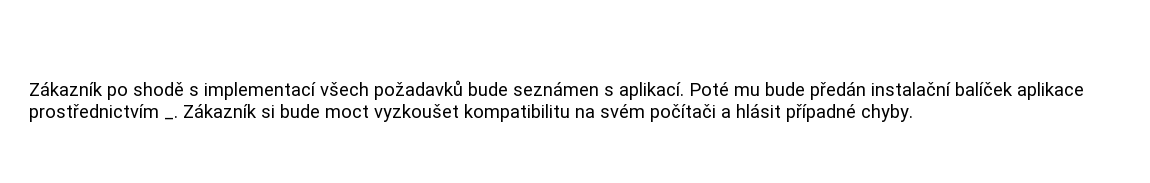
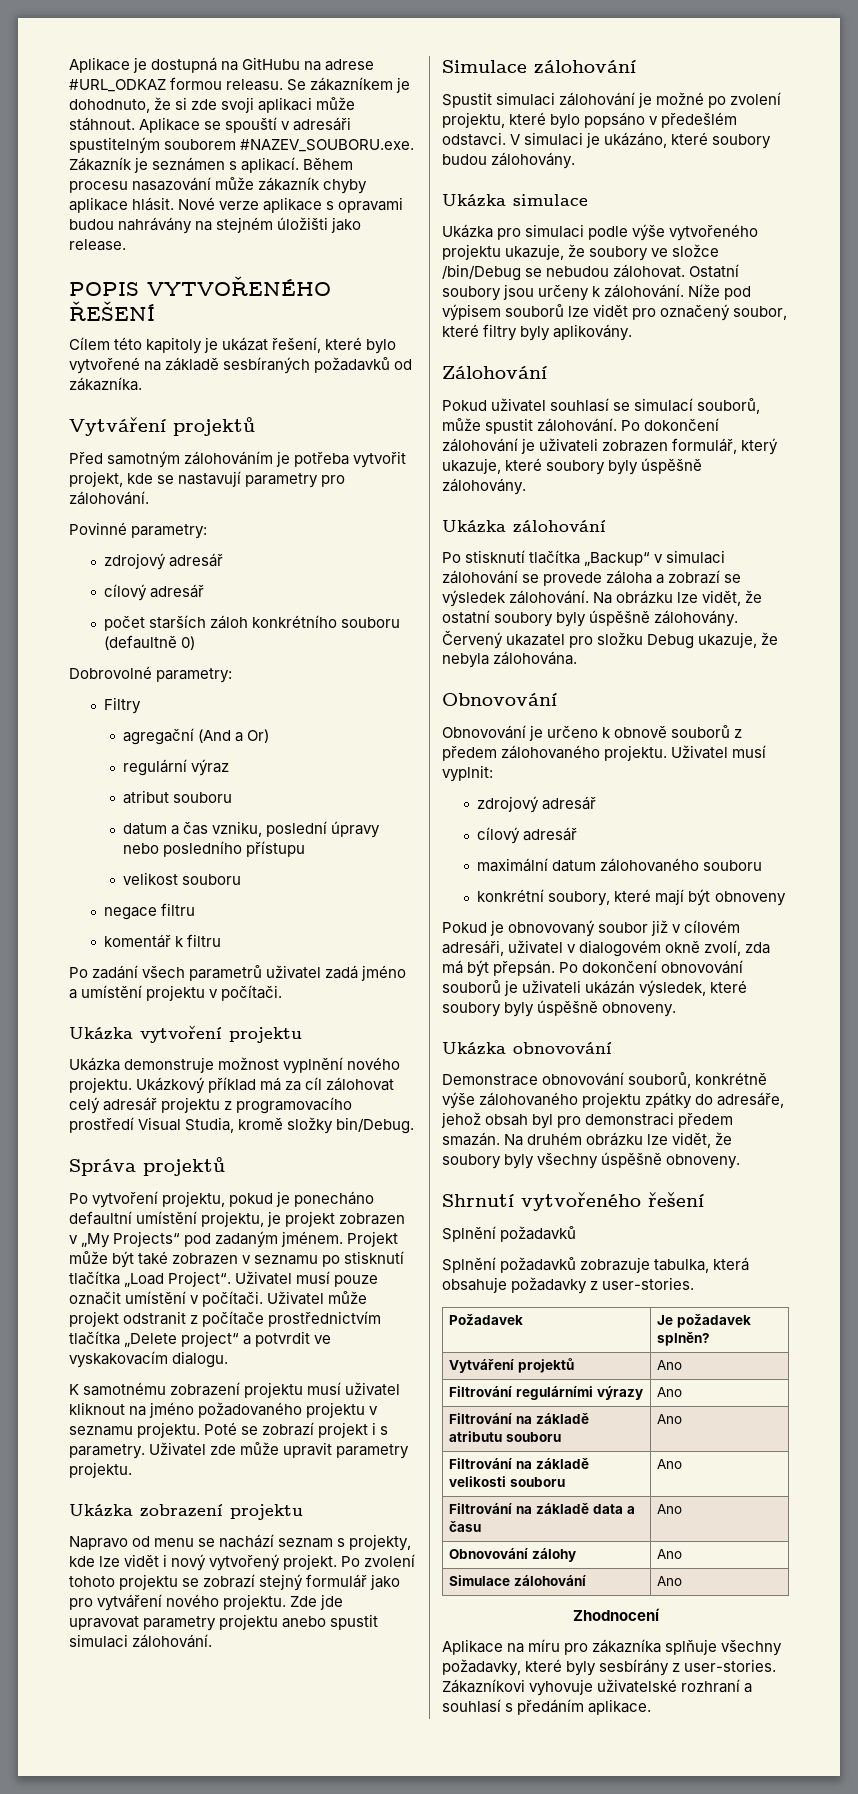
[29,80,1084,100] [29,104,913,122] Zákazník po shodě s implementací všech požadavků bude seznámen s aplikací. Poté mu bude předán instalační balíček aplikace prostřednictvím _. Zákazník si bude moct vyzkoušet kompatibilitu na svém počítači a hlásit případné chyby. -> [69,57,375,73] [69,77,411,93] [69,97,356,113] [69,117,352,133] [69,137,415,154] [69,157,354,173] [69,177,368,194] [69,197,404,213] [69,217,362,234] [69,239,126,251] [69,276,331,296] [69,301,155,321] [69,337,397,354] [69,357,413,374] [69,377,142,391] [69,417,255,436] [69,451,407,468] [69,471,346,488] [69,491,149,505] [69,522,208,539] [104,553,224,570] [104,584,205,601] [104,615,401,631] [104,635,196,650] [69,666,233,683] [104,697,142,714] [123,728,270,745] [123,759,230,776] [123,790,233,804] [123,821,381,838] [123,841,306,857] [123,872,242,885] [104,903,196,920] [104,934,222,948] [69,965,407,981] [69,985,283,1001] [69,1025,302,1043] [69,1057,401,1074] [69,1077,395,1094] [69,1097,353,1114] [69,1117,415,1134] [69,1157,225,1176] [69,1191,375,1208] [69,1211,406,1227] [69,1231,399,1248] [69,1251,405,1268] [69,1271,379,1287] [69,1291,368,1307] [69,1311,382,1327] [69,1331,332,1347] [69,1351,229,1368] [69,1382,401,1398] [69,1402,379,1418] [69,1422,389,1438] [69,1442,410,1459] [69,1462,132,1478] [69,1504,303,1520] [69,1534,412,1551] [69,1554,416,1571] [69,1574,401,1591] [69,1594,344,1611] [69,1614,379,1631] [69,1634,213,1648] [442,60,636,75] [442,92,782,108] [442,112,738,129] [442,132,772,149] [442,152,576,169] [442,194,588,207] [442,224,759,241] [442,244,720,261] [442,264,740,281] [442,284,752,301] [442,304,788,321] [442,324,633,341] [442,366,547,379] [442,398,761,414] [442,418,720,434] [442,438,779,455] [442,458,703,475] [442,478,526,495] [442,520,606,533] [442,550,726,566] [442,570,742,586] [442,590,763,607] [442,610,739,627] [442,630,779,649] [442,651,578,668] [442,693,557,706] [442,725,743,741] [442,745,767,761] [442,765,493,782] [477,796,597,813] [477,827,578,844] [477,858,763,872] [477,889,786,906] [442,920,741,937] [442,940,771,957] [442,960,744,977] [442,980,748,997] [442,1000,677,1017] [442,1042,612,1055] [442,1072,768,1088] [442,1092,785,1109] [441,1112,734,1129] [442,1132,733,1148] [442,1152,741,1169] [442,1192,704,1211] [442,1226,577,1242] [442,1257,750,1273] [442,1277,695,1294] [449,1314,524,1325] [657,1314,752,1328] [657,1332,711,1346] [449,1358,575,1373] [657,1360,683,1370] [449,1386,644,1400] [657,1387,683,1397] [449,1413,590,1424] [449,1431,562,1442] [657,1414,683,1424] [449,1458,590,1469] [449,1476,566,1487] [657,1459,683,1469] [449,1503,636,1514] [449,1521,482,1532] [657,1504,683,1514] [449,1548,577,1562] [657,1549,683,1559] [449,1575,587,1586] [657,1576,683,1586] [572,1608,660,1621] [442,1639,783,1656] [442,1659,777,1676] [442,1679,753,1696] [442,1699,652,1715] Aplikace je dostupná na GitHubu na adrese #URL_ODKAZ formou releasu. Se zákazníkem je dohodnuto, že si zde svoji aplikaci může stáhnout. Aplikace se spouští v adresáři spustitelným souborem #NAZEV_SOUBORU.exe. Zákazník je seznámen s aplikací. Během procesu nasazování může zákazník chyby aplikace hlásit. Nové verze aplikace s opravami budou nahrávány na stejném úložišti jako release. // POPIS VYTVOŘENÉHO ŘEŠENÍ // Cílem této kapitoly je ukázat řešení, které bylo vytvořené na základě sesbíraných požadavků od zákazníka. // Vytváření projektů // Před samotným zálohováním je potřeba vytvořit projekt, kde se nastavují parametry pro zálohování. // Povinné parametry: // zdrojový adresář // cílový adresář // počet starších záloh konkrétního souboru (defaultně 0) // Dobrovolné parametry: // Filtry // agregační (And a Or) // regulární výraz // atribut souboru // datum a čas vzniku, poslední úpravy nebo posledního přístupu // velikost souboru // negace filtru // komentář k filtru // Po zadání všech parametrů uživatel zadá jméno a umístění projektu v počítači. // Ukázka vytvoření projektu // Ukázka demonstruje možnost vyplnění nového projektu. Ukázkový příklad má za cíl zálohovat celý adresář projektu z programovacího prostředí Visual Studia, kromě složky bin/Debug. // Správa projektů // Po vytvoření projektu, pokud je ponecháno defaultní umístění projektu, je projekt zobrazen v „My Projects“ pod zadaným jménem. Projekt může být také zobrazen v seznamu po stisknutí tlačítka „Load Project“. Uživatel musí pouze označit umístění v počítači. Uživatel může projekt odstranit z počítače prostřednictvím tlačítka „Delete project“ a potvrdit ve vyskakovacím dialogu. // K samotnému zobrazení projektu musí uživatel kliknout na jméno požadovaného projektu v seznamu projektu. Poté se zobrazí projekt i s parametry. Uživatel zde může upravit parametry projektu. // Ukázka zobrazení projektu // Napravo od menu se nachází seznam s projekty, kde lze vidět i nový vytvořený projekt. Po zvolení tohoto projektu se zobrazí stejný formulář jako pro vytváření nového projektu. Zde jde upravovat parametry projektu anebo spustit simulaci zálohování. // Simulace zálohování // Spustit simulaci zálohování je možné po zvolení projektu, které bylo popsáno v předešlém odstavci. V simulaci je ukázáno, které soubory budou zálohovány. // Ukázka simulace // Ukázka pro simulaci podle výše vytvořeného projektu ukazuje, že soubory ve složce /bin/Debug se nebudou zálohovat. Ostatní soubory jsou určeny k zálohování. Níže pod výpisem souborů lze vidět pro označený soubor, které filtry byly aplikovány. // Zálohování // Pokud uživatel souhlasí se simulací souborů, může spustit zálohování. Po dokončení zálohování je uživateli zobrazen formulář, který ukazuje, které soubory byly úspěšně zálohovány. // Ukázka zálohování // Po stisknutí tlačítka „Backup“ v simulaci zálohování se provede záloha a zobrazí se výsledek zálohování. Na obrázku lze vidět, že ostatní soubory byly úspěšně zálohovány. Červený ukazatel pro složku Debug ukazuje, že nebyla zálohována. // Obnovování // Obnovování je určeno k obnově souborů z předem zálohovaného projektu. Uživatel musí vyplnit: // zdrojový adresář // cílový adresář // maximální datum zálohovaného souboru // konkrétní soubory, které mají být obnoveny // Pokud je obnovovaný soubor již v cílovém adresáři, uživatel v dialogovém okně zvolí, zda má být přepsán. Po dokončení obnovování souborů je uživateli ukázán výsledek, které soubory byly úspěšně obnoveny. // Ukázka obnovování // Demonstrace obnovování souborů, konkrétně výše zálohovaného projektu zpátky do adresáře, jehož obsah byl pro demonstraci předem smazán. Na druhém obrázku lze vidět, že soubory byly všechny úspěšně obnoveny. // Shrnutí vytvořeného řešení // Splnění požadavků // Splnění požadavků zobrazuje tabulka, která obsahuje požadavky z user-stories. // Požadavek | Je požadavek splněn? // Vytváření projektů | Ano // Filtrování regulárními výrazy | Ano // Filtrování na základě atributu souboru | Ano // Filtrování na základě velikosti souboru | Ano // Filtrování na základě data a času | Ano // Obnovování zálohy | Ano // Simulace zálohování | Ano // Zhodnocení // Aplikace na míru pro zákazníka splňuje všechny požadavky, které byly sesbírány z user-stories. Zákazníkovi vyhovuje uživatelské rozhraní a souhlasí s předáním aplikace.

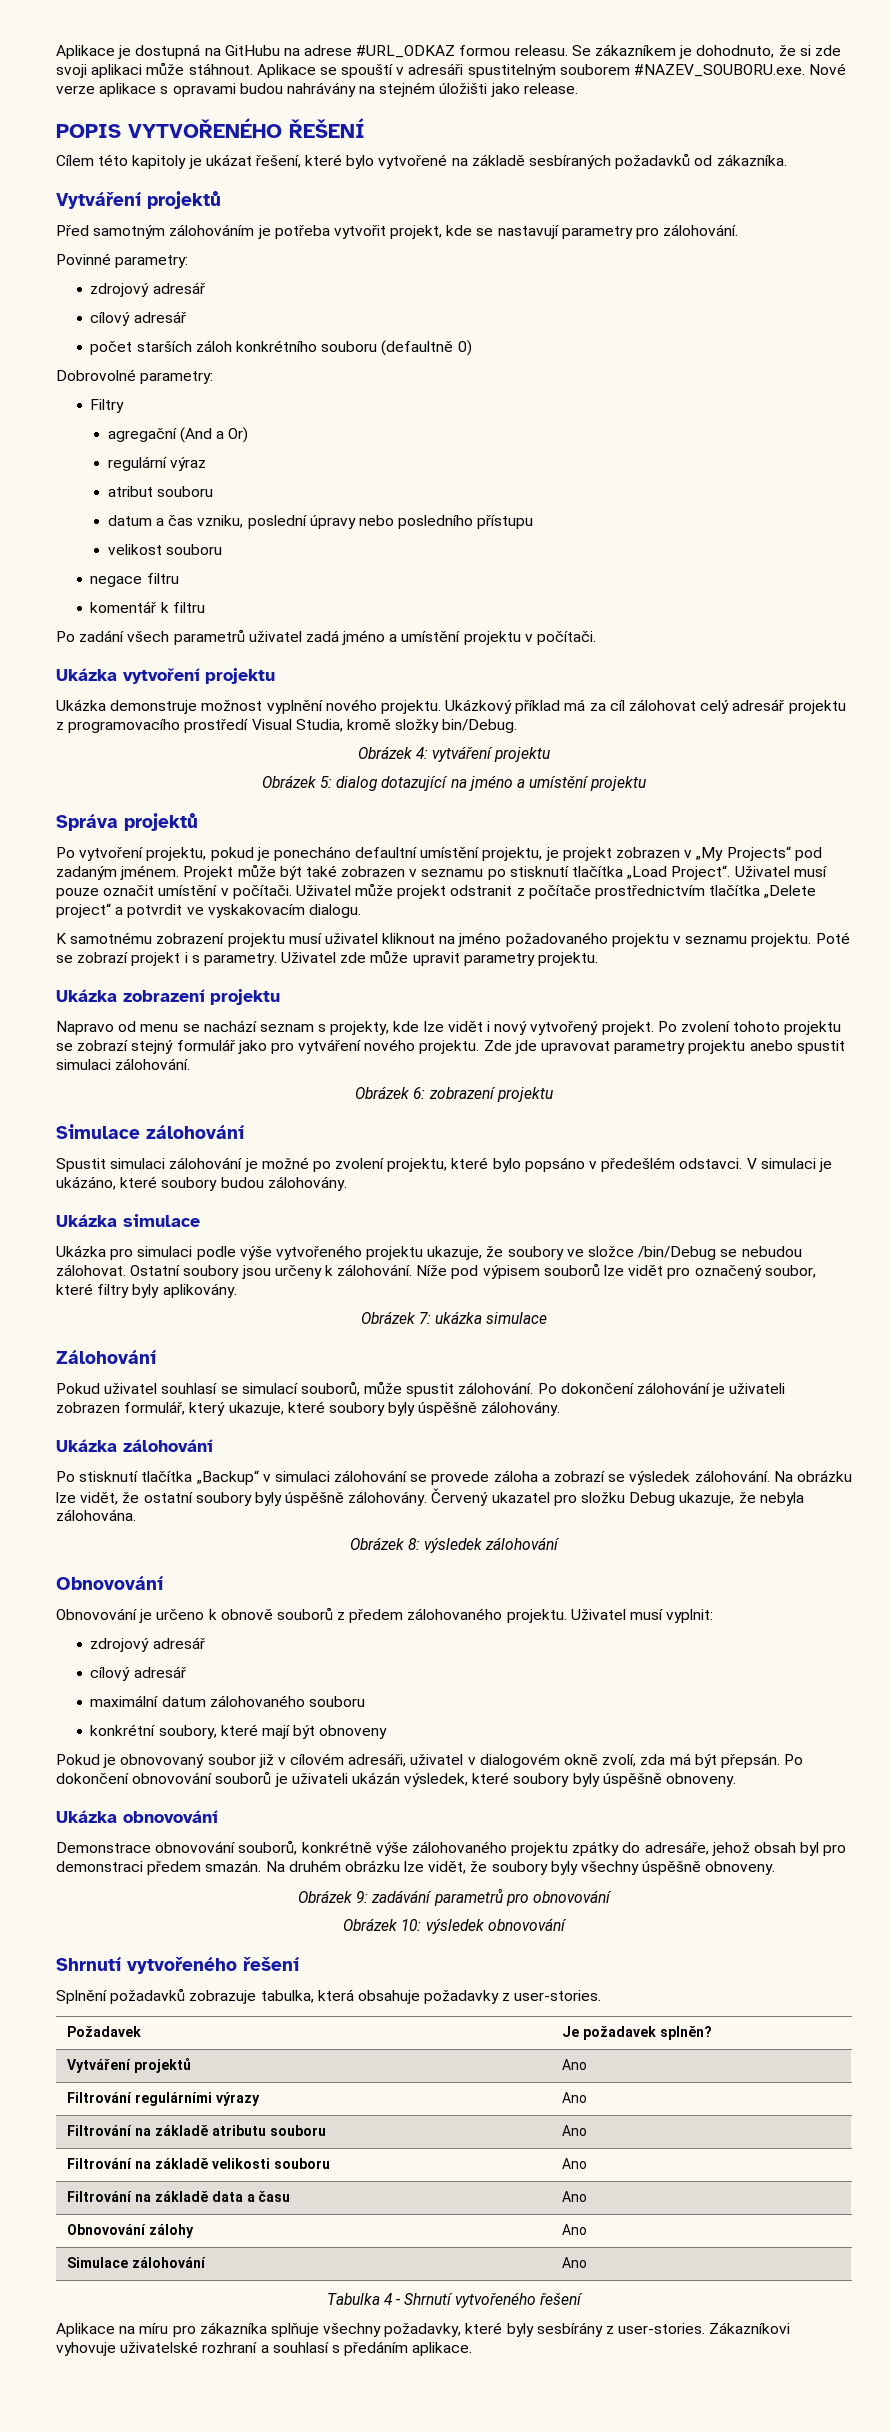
[69,157,354,173] [69,177,368,194] [69,197,175,213] Zákazník je seznámen s aplikací. Během procesu nasazování může zákazník chyby aplikace hlásit. -> (806, 70) none
(415, 1125) none -> [357,746,551,762] [261,775,647,791] // Obrázek 4: vytváření projektu // Obrázek 5: dialog dotazující na jméno a umístění projektu
(213, 1641) none -> [355,1086,553,1102] // Obrázek 6: zobrazení projektu
(633, 332) none -> [360,1311,548,1324] // Obrázek 7: ukázka simulace
(578, 658) none -> [349,1537,561,1553] // Obrázek 8: výsledek zálohování
(741, 1161) none -> [298,1888,612,1906] [343,1918,567,1934] // Obrázek 9: zadávání parametrů pro obnovování // Obrázek 10: výsledek obnovování
[442,1257,577,1273] // Splnění požadavků -> (186, 1996) none
[572,1608,660,1621] Zhodnocení -> [326,2292,584,2308] Tabulka 4 - Shrnutí vytvořeného řešení

